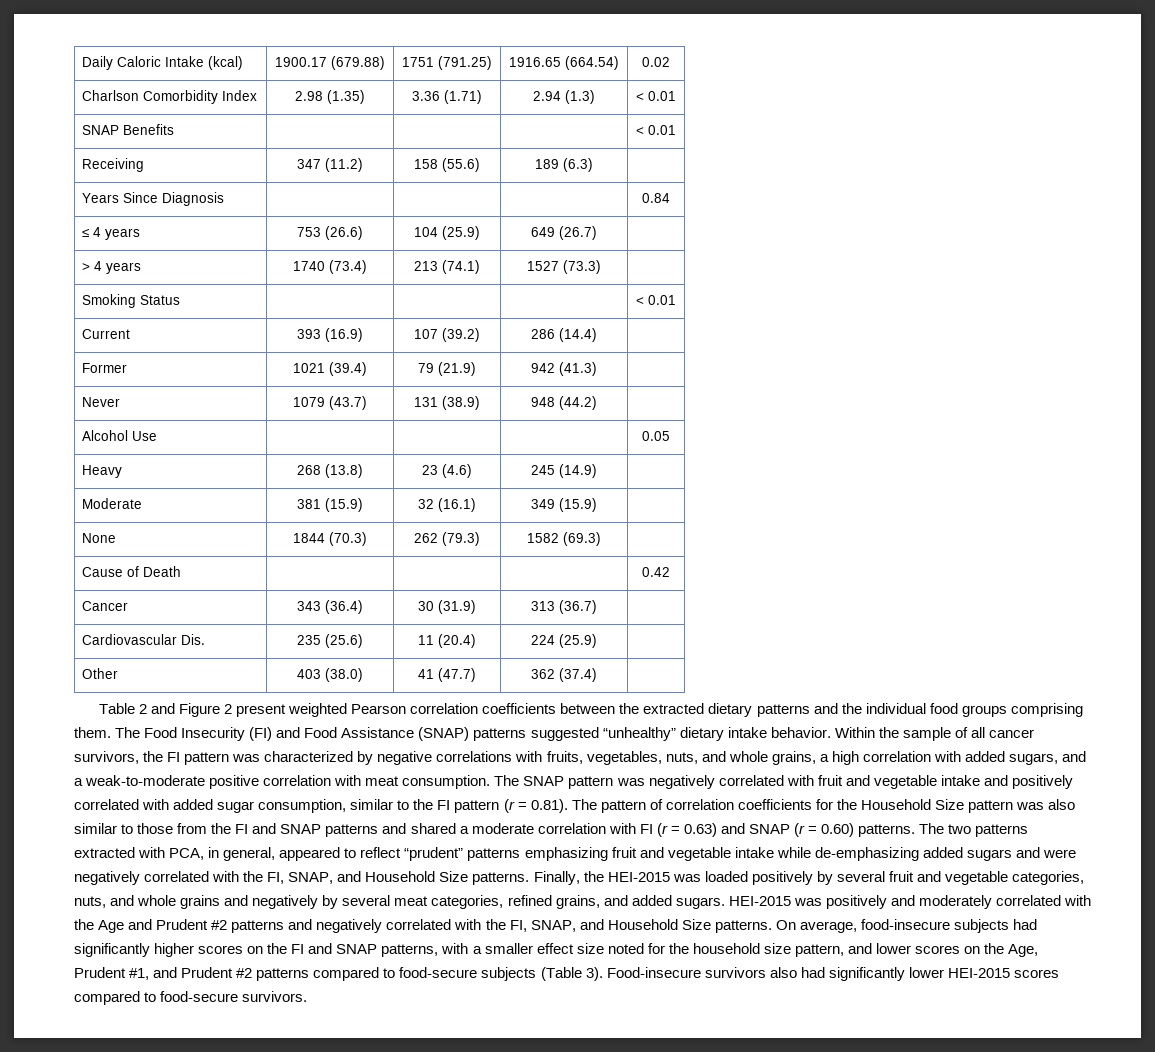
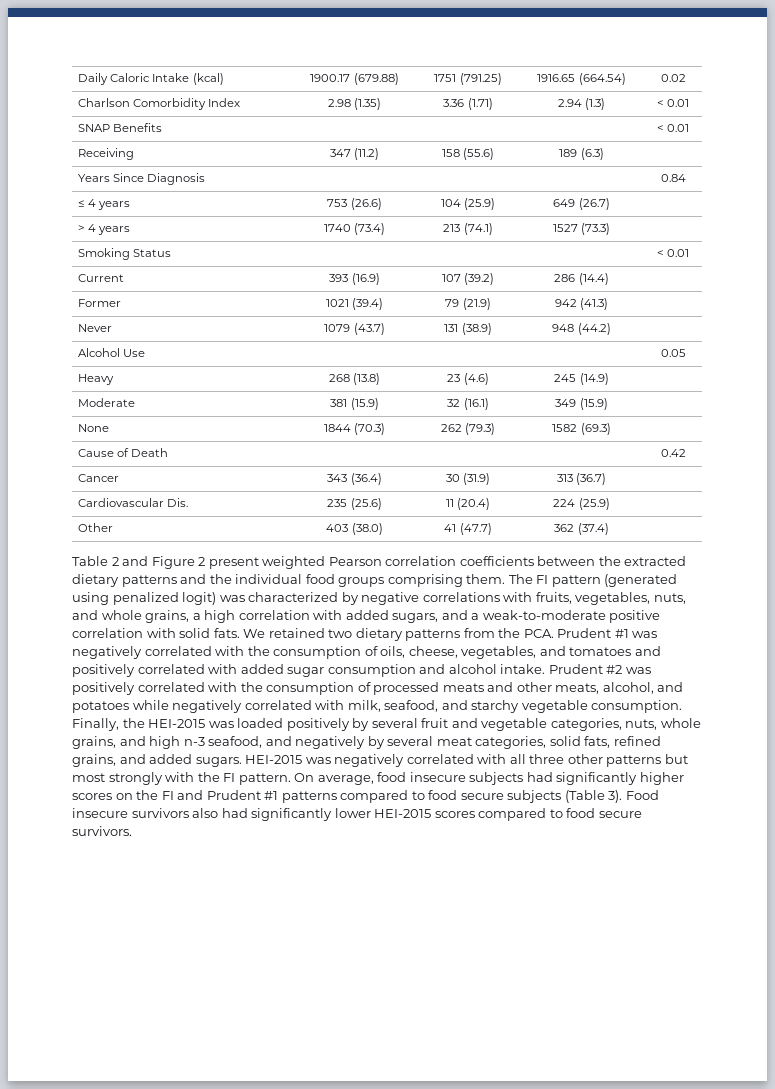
[144,727,1034,741] [74,751,230,765] Food Insecurity (FI) and Food Assistance (SNAP) patterns suggested “unhealthy” dietary intake behavior. Within the sample of all cancer survivors, the FI pattern -> [536,574,678,587] [72,592,217,605] FI pattern (generated using penalized logit)
[365,775,980,789] meat consumption. The SNAP pattern was negatively correlated with fruit and vegetable intake -> [179,628,658,641] [72,646,632,659] solid fats. We retained two dietary patterns from the PCA. Prudent #1 was negatively correlated with the consumption of oils, cheese, vegetables, and tomatoes
[258,799,1076,813] [74,823,1029,837] [74,847,1076,861] [74,871,530,885] consumption, similar to the FI pattern (r = 0.81). The pattern of correlation coefficients for the Household Size pattern was also similar to those from the FI and SNAP patterns and shared a moderate correlation with FI (r = 0.63) and SNAP (r = 0.60) patterns. The two patterns extracted with PCA, in general, appeared to reflect “prudent” patterns emphasizing fruit and vegetable intake while de-emphasizing added sugars and were negatively correlated with the FI, SNAP, and Household Size patterns. -> [327,664,651,677] [72,682,684,695] [72,700,683,713] consumption and alcohol intake. Prudent #2 was positively correlated with the consumption of processed meats and other meats, alcohol, and potatoes while negatively correlated with milk, seafood, and starchy vegetable consumption.
[110,895,221,909] and whole grains -> [660,718,701,728] [72,736,263,749] whole grains, and high n-3 seafood,
(504, 902) none -> [549,736,611,748] solid fats,
[825,895,1092,909] [74,919,950,933] positively and moderately correlated with the Age and Prudent #2 patterns and negatively correlated with the FI, SNAP, and Household Size patterns. On average, food-insecure -> [334,754,688,767] [72,772,466,785] negatively correlated with all three other patterns but most strongly with the FI pattern. On average, food insecure
[336,943,1039,957] [74,967,253,980] SNAP patterns, with a smaller effect size noted for the household size pattern, and lower scores on the Age, Prudent #1, and Prudent #2 -> [206,790,279,800] Prudent #1
[399,967,478,978] food-secure -> [428,790,504,800] food secure
[606,967,701,978] Food-insecure -> [625,790,659,800] [72,808,128,818] Food insecure
[160,991,239,1002] food-secure -> [566,808,642,818] food secure

